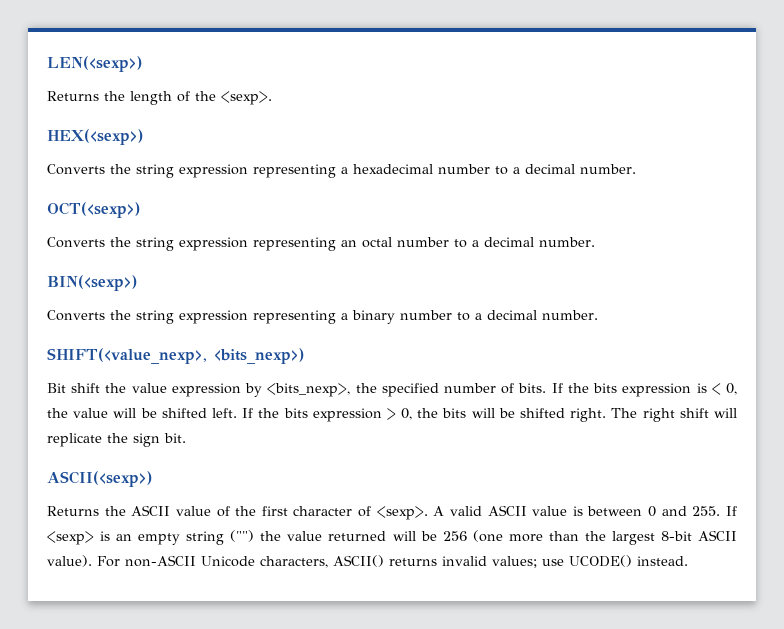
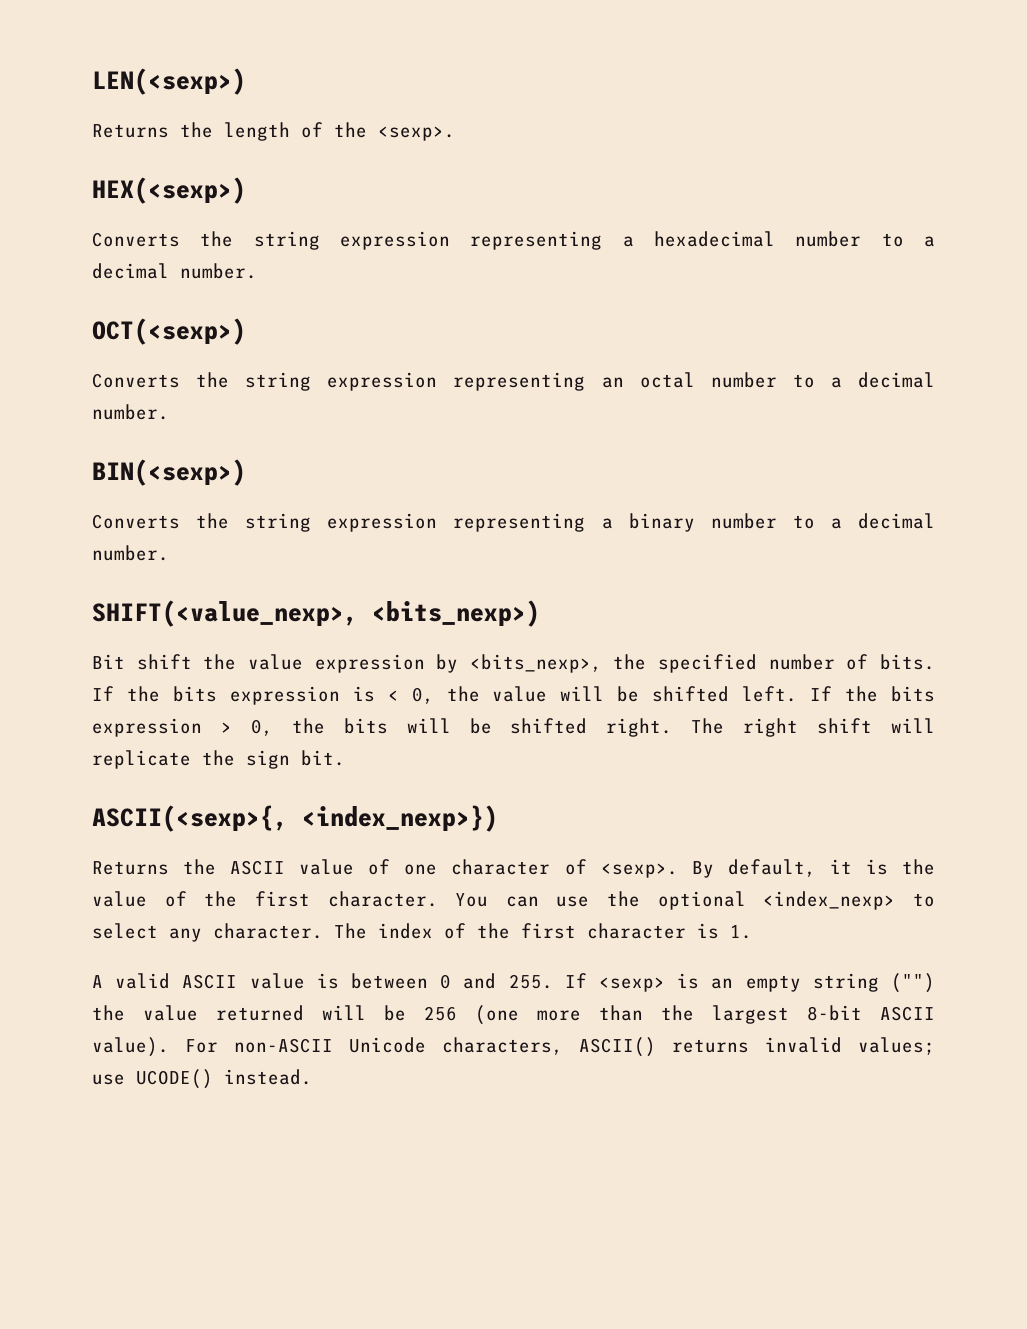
[47,471,152,487] ASCII(<sexp>) -> [92,805,498,832] ASCII(<sexp>{, <index_nexp>})
(230, 511) none -> [404,859,936,878] [92,891,935,910] [92,923,466,942] one character of <sexp>. By default, it is the value of the first character. You can use the optional <index_nexp> to select any character. The index of
[358,506,428,520] of <sexp>. -> [697,923,752,939] is 1. //

